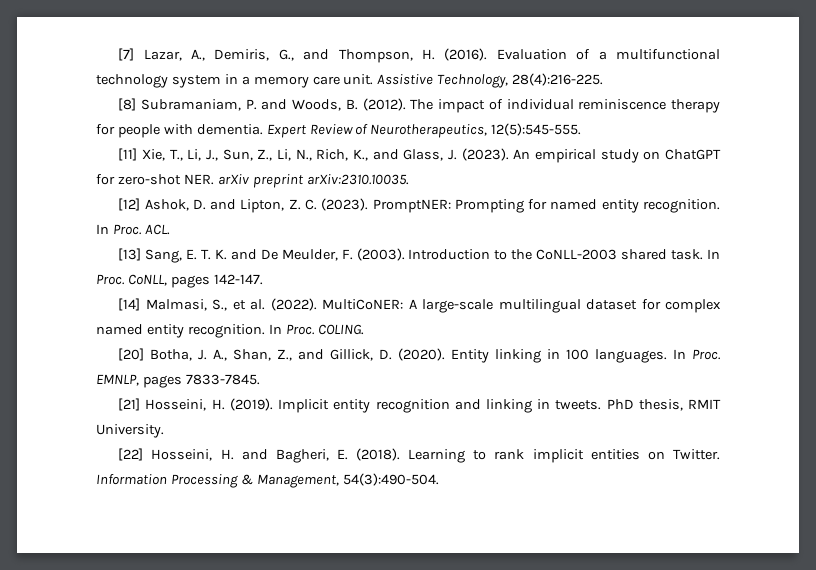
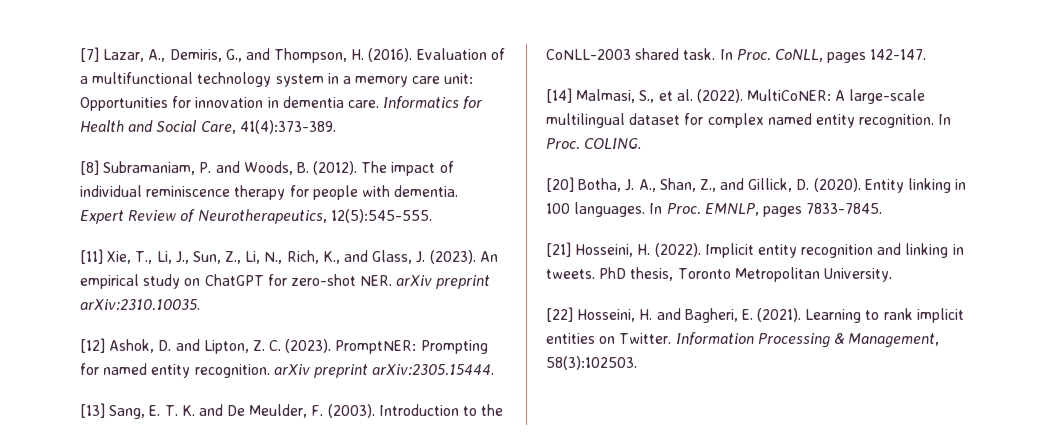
[343,73,604,88] unit. Assistive Technology, 28(4):216-225. -> [444,73,474,84] [80,96,484,111] [80,120,336,134] unit: Opportunities for innovation in dementia care. Informatics for Health and Social Care, 41(4):373-389.
[96,224,170,235] In Proc. ACL. -> [273,364,495,378] arXiv preprint arXiv:2305.15444.
[229,398,273,411] (2019). -> [654,243,701,257] (2022).
[688,399,722,409] RMIT -> [677,267,820,282] Toronto Metropolitan
[356,448,401,461] (2018). -> [757,308,802,322] (2021).
[342,473,439,486] 54(3):490-504. -> [546,356,637,370] 58(3):102503.

